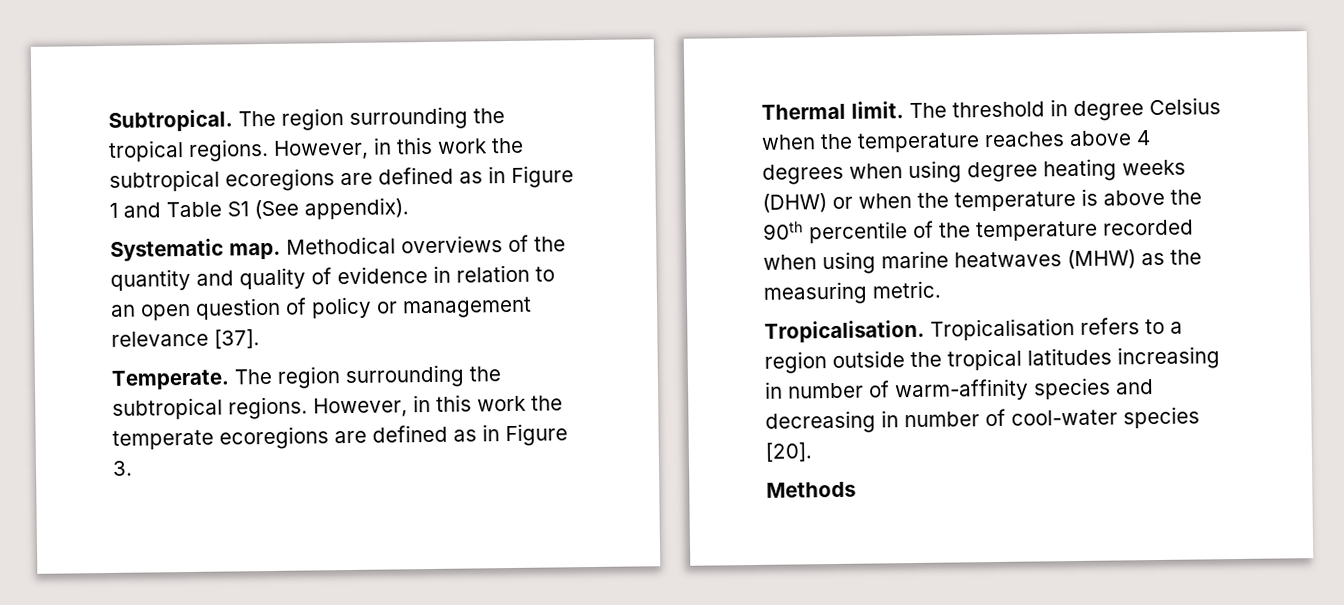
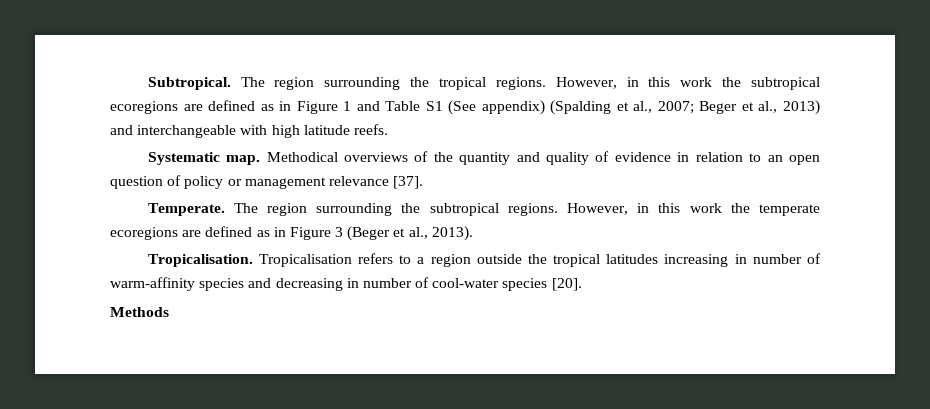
[304,197,409,220] appendix). -> [481,100,820,115] [110,124,388,138] appendix) (Spalding et al., 2007; Beger et al., 2013) and interchangeable with high latitude reefs.
[112,460,133,476] [761,97,1221,122] [761,130,1151,153] [762,158,1186,185] [762,188,1202,213] [763,219,1194,244] [763,249,1202,275] [763,280,941,305] 3. // Thermal limit. The threshold in degree Celsius when the temperature reaches above 4 degrees when using degree heating weeks (DHW) or when the temperature is above the 90th percentile of the temperature recorded when using marine heatwaves (MHW) as the measuring metric. -> [335,226,473,241] 3 (Beger et al., 2013).

